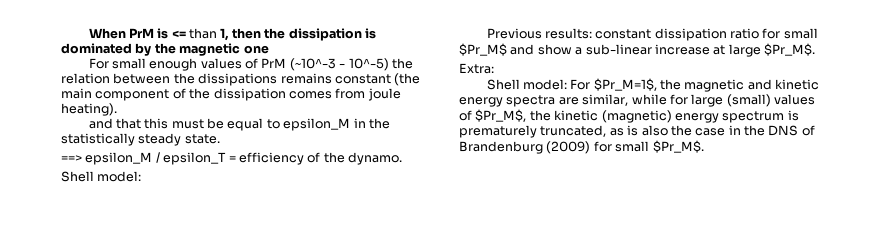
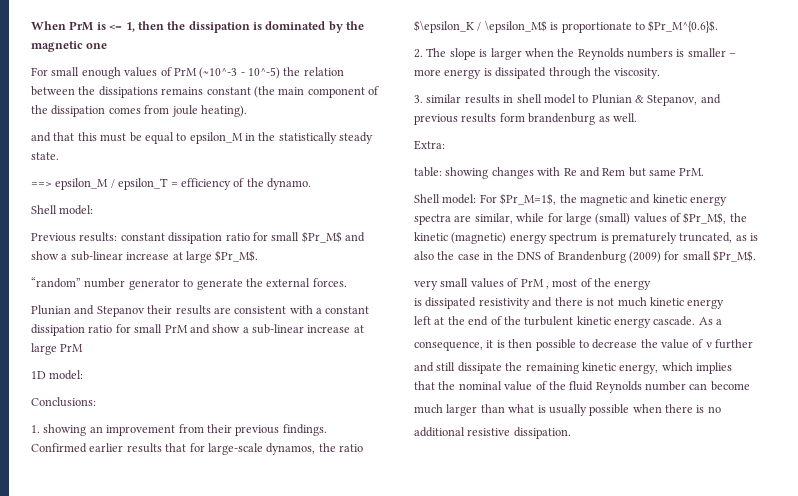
[189,28,218,39] than -> (123, 27) none
[459,63,494,74] Extra: -> [31,277,347,290] [31,305,370,317] [31,324,364,336] [31,343,84,355] [31,370,84,380] [31,397,96,407] [31,424,327,436] [31,443,363,455] [414,20,719,33] [414,48,737,60] [414,67,661,79] [414,94,721,106] [414,113,637,125] [414,140,445,150] [414,167,705,179] “random” number generator to generate the external forces. // Plunian and Stepanov their results are consistent with a constant dissipation ratio for small PrM and show a sub-linear increase at large PrM // 1D model: // Conclusions: // 1. showing an improvement from their previous findings. Confirmed earlier results that for large-scale dynamos, the ratio $\epsilon_K / \epsilon_M$ is proportionate to $Pr_M^{0.6}$. // 2. The slope is larger when the Reynolds numbers is smaller – more energy is dissipated through the viscosity. // 3. similar results in shell model to Plunian & Stepanov, and previous results form brandenburg as well. // Extra: // table: showing changes with Re and Rem but same PrM.
(704, 146) none -> [414,278,652,290] [414,297,725,309] [414,316,723,328] [414,339,754,351] [414,362,732,374] [414,381,750,393] [414,404,721,416] [414,427,571,439] // very small values of PrM , most of the energy // is dissipated resistivity and there is not much kinetic energy // left at the end of the turbulent kinetic energy cascade. As a // consequence, it is then possible to decrease the value of ν further // and still dissipate the remaining kinetic energy, which implies // that the nominal value of the fluid Reynolds number can become // much larger than what is usually possible when there is no // additional resistive dissipation.

